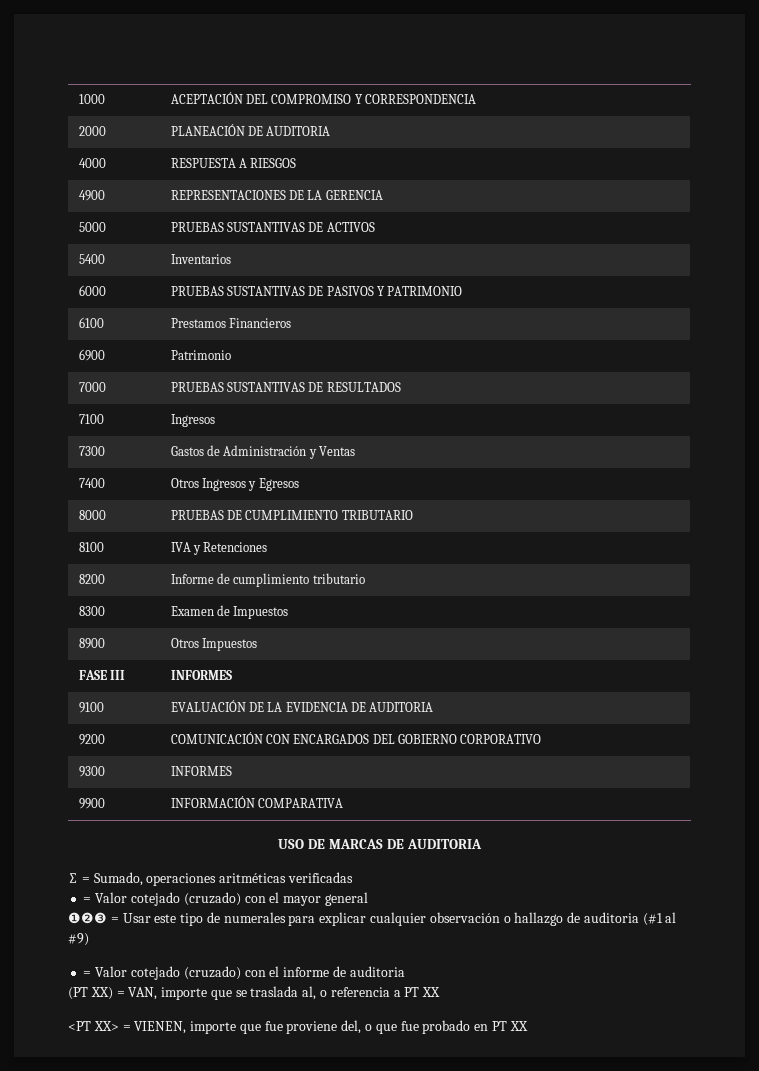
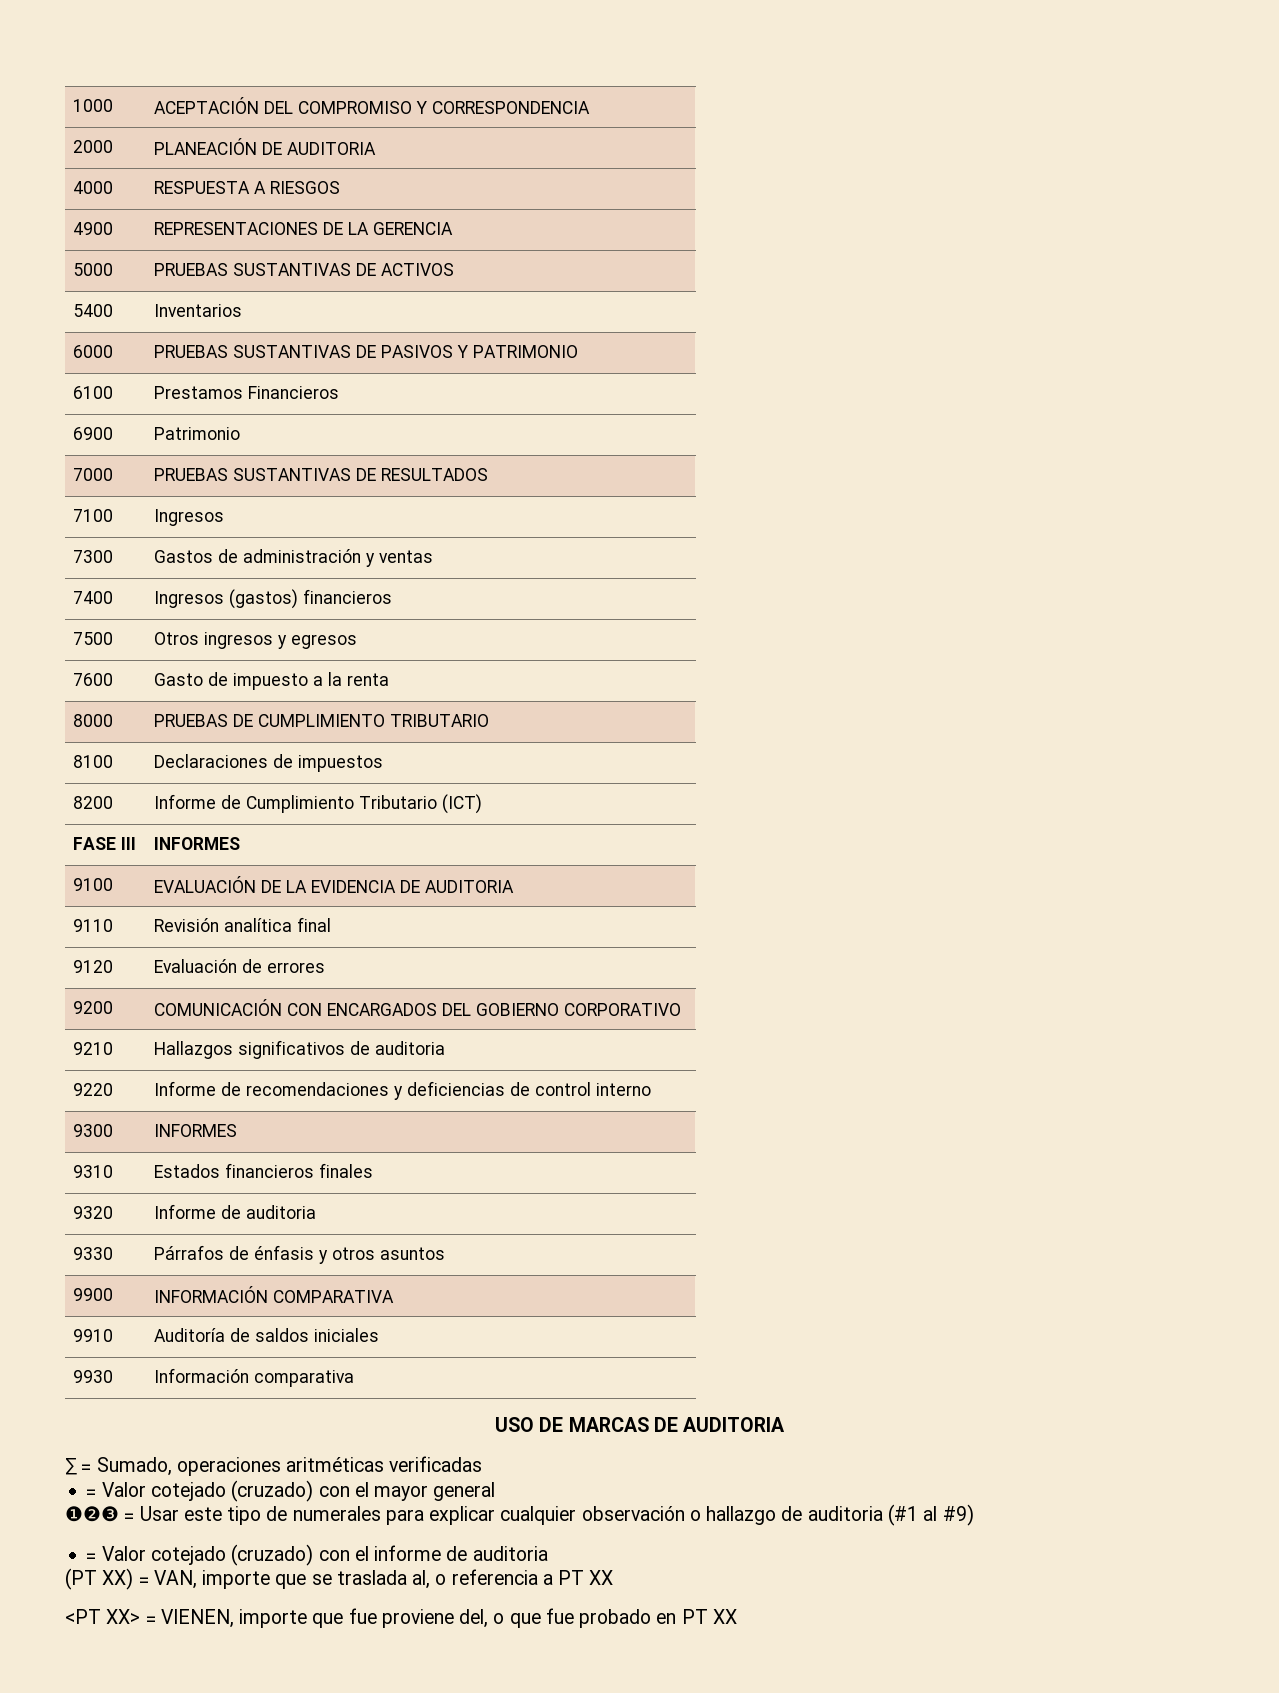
[223,445,356,459] [78,478,105,488] [170,478,299,491] Administración y Ventas // 7400 | Otros Ingresos y Egresos -> [242,549,433,567] [72,591,113,604] [153,589,392,609] [72,632,113,645] [153,632,357,649] [72,673,113,686] [153,672,389,690] administración y ventas // 7400 | Ingresos (gastos) financieros // 7500 | Otros ingresos y egresos // 7600 | Gasto de impuesto a la renta
[170,542,268,555] IVA y Retenciones -> [153,754,383,772] Declaraciones de impuestos
[233,573,365,587] [78,606,105,616] [170,605,289,619] [78,638,105,649] [170,638,257,651] cumplimiento tributario // 8300 | Examen de Impuestos // 8900 | Otros Impuestos -> [245,794,482,814] Cumplimiento Tributario (ICT)
(434, 707) none -> [72,919,113,932] [153,917,331,932] [72,960,113,973] [153,959,325,973] // 9110 | Revisión analítica final // 9120 | Evaluación de errores
[78,766,105,777] [170,766,232,776] [78,798,105,809] [170,796,343,808] 9300 | INFORMES // 9900 | INFORMACIÓN COMPARATIVA -> [72,1042,113,1055] [153,1040,445,1059] [72,1083,113,1096] [153,1081,651,1100] [72,1124,113,1137] [153,1124,237,1137] [72,1165,113,1178] [153,1163,373,1178] [72,1206,113,1219] [153,1204,316,1219] [72,1247,113,1260] [153,1245,445,1264] [72,1288,113,1301] [153,1286,394,1303] [72,1329,113,1342] [153,1328,379,1342] [72,1370,113,1383] [153,1368,354,1387] 9210 | Hallazgos significativos de auditoria // 9220 | Informe de recomendaciones y deficiencias de control interno // 9300 | INFORMES // 9310 | Estados financieros finales // 9320 | Informe de auditoria // 9330 | Párrafos de énfasis y otros asuntos // 9900 | INFORMACIÓN COMPARATIVA // 9910 | Auditoría de saldos iniciales // 9930 | Información comparativa

